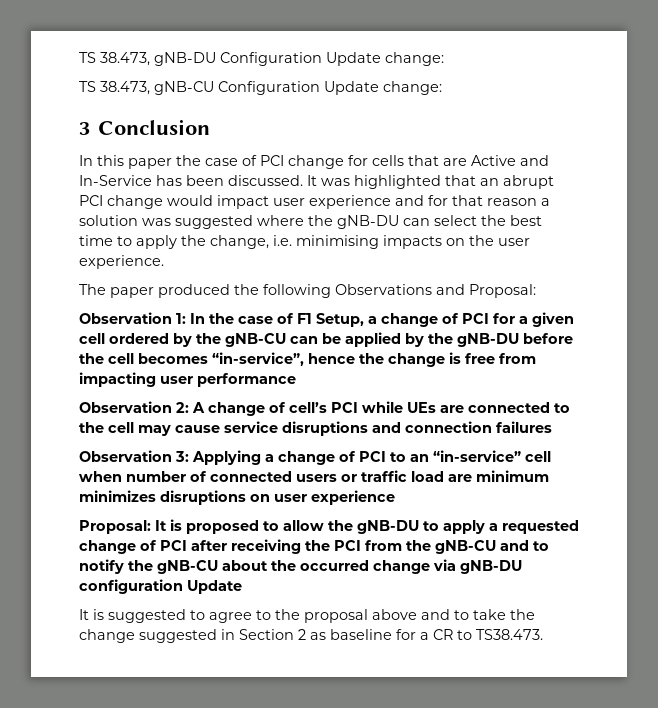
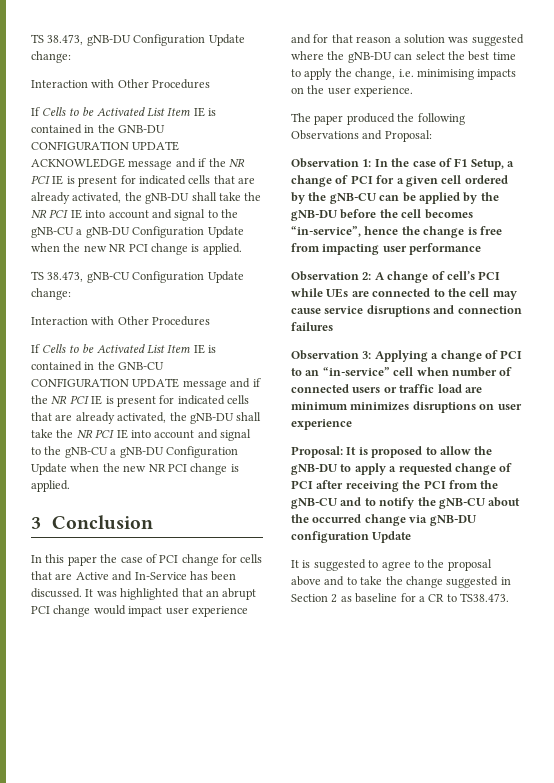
(444, 59) none -> [31,79,211,89] [31,107,216,117] [31,124,166,134] [31,141,180,151] [31,158,245,170] [31,175,255,187] [31,192,262,204] [31,209,238,221] [31,226,244,238] [31,243,242,255] // Interaction with Other Procedures // If Cells to be Activated List Item IE is contained in the GNB-DU CONFIGURATION UPDATE ACKNOWLEDGE message and if the NR PCI IE is present for indicated cells that are already activated, the gNB-DU shall take the NR PCI IE into account and signal to the gNB-CU a gNB-DU Configuration Update when the new NR PCI change is applied.
(442, 88) none -> [31,316,211,326] [31,344,216,354] [31,361,165,371] [31,378,261,390] [31,395,249,407] [31,412,262,424] [31,429,251,441] [31,446,238,458] [31,463,239,475] [31,480,70,492] // Interaction with Other Procedures // If Cells to be Activated List Item IE is contained in the GNB-CU CONFIGURATION UPDATE message and if the NR PCI IE is present for indicated cells that are already activated, the gNB-DU shall take the NR PCI IE into account and signal to the gNB-CU a gNB-DU Configuration Update when the new NR PCI change is applied.

